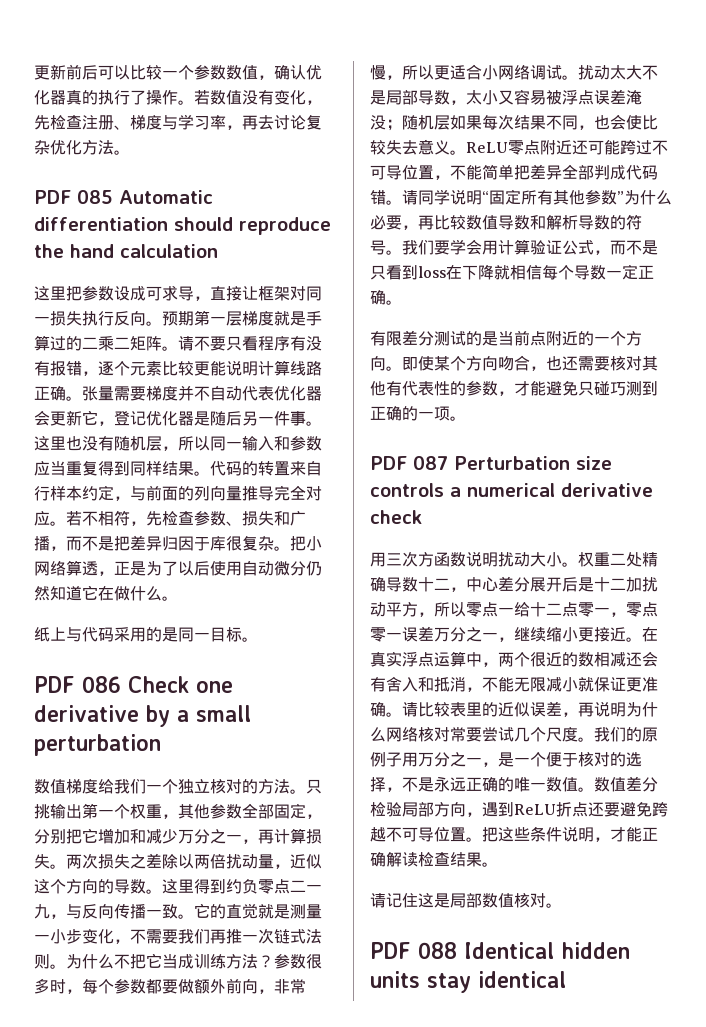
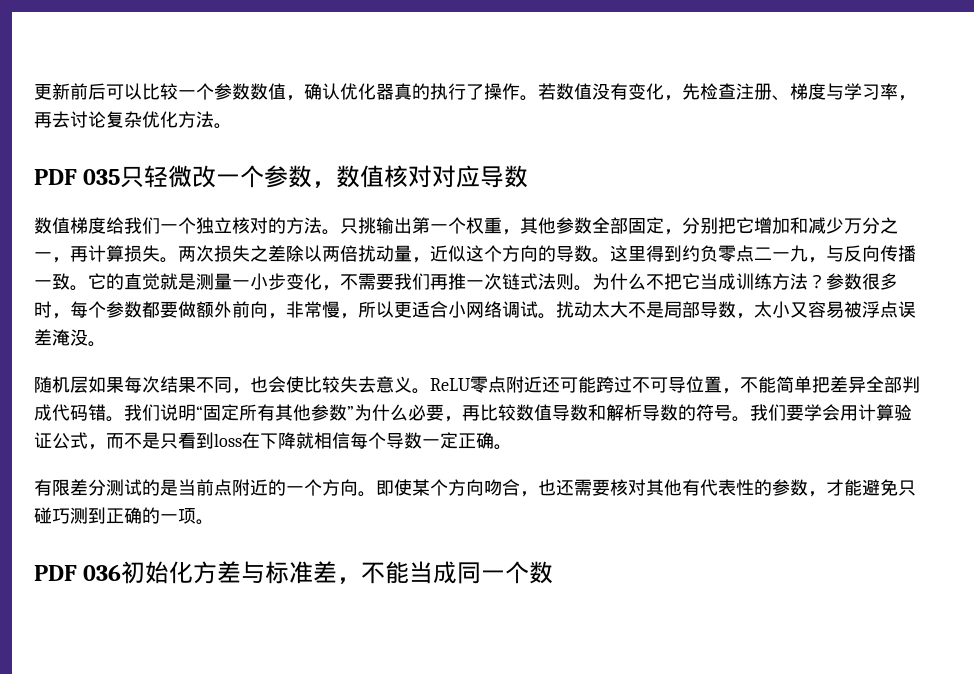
[77,190,213,204] [34,217,331,235] [34,244,218,258] [34,285,322,301] [34,310,322,326] [34,335,322,351] [34,360,322,376] [34,385,322,401] [34,410,322,426] [34,436,322,451] [34,461,322,476] [34,485,322,501] [34,510,306,526] [34,535,322,551] [34,560,322,576] [34,585,178,601] [34,627,258,642] [34,676,233,693] [34,705,251,727] [34,734,161,756] 085 Automatic differentiation should reproduce the hand calculation // 这里把参数设成可求导，直接让框架对同一损失执行反向。预期第一层梯度就是手算过的二乘二矩阵。请不要只看程序有没有报错，逐个元素比较更能说明计算线路正确。张量需要梯度并不自动代表优化器会更新它，登记优化器是随后另一件事。这里也没有随机层，所以同一输入和参数应当重复得到同样结果。代码的转置来自行样本约定，与前面的列向量推导完全对应。若不相符，先检查参数、损失和广播，而不是把差异归因于库很复杂。把小网络算透，正是为了以后使用自动微分仍然知道它在做什么。 // 纸上与代码采用的是同一目标。 // PDF 086 Check one derivative by a small perturbation -> [83,165,529,188] 035只轻微改一个参数，数值核对对应导数
[386,119,402,131] ； -> [88,341,106,347] 。 //
[402,189,450,205] 请同学 -> [124,404,160,421] 我们
[413,456,612,470] [370,483,653,497] [370,510,422,524] [370,551,658,567] [370,576,658,592] [370,601,658,617] [370,626,658,642] [370,651,658,667] [370,676,658,692] [370,701,658,717] [370,727,658,742] [370,752,642,767] [370,776,658,792] [370,802,668,817] [370,826,658,842] [370,852,498,867] [370,893,562,908] [370,942,630,959] [370,971,566,993] 087 Perturbation size controls a numerical derivative check // 用三次方函数说明扰动大小。权重二处精确导数十二，中心差分展开后是十二加扰动平方，所以零点一给十二点零一，零点零一误差万分之一，继续缩小更接近。在真实浮点运算中，两个很近的数相减还会有舍入和抵消，不能无限减小就保证更准确。请比较表里的近似误差，再说明为什么网络核对常要尝试几个尺度。我们的原例子用万分之一，是一个便于核对的选择，不是永远正确的唯一数值。数值差分检验局部方向，遇到ReLU折点还要避免跨越不可导位置。把这些条件说明，才能正确解读检查结果。 // 请记住这是局部数值核对。 // PDF 088 Identical hidden units stay identical -> [83,561,554,584] 036初始化方差与标准差，不能当成同一个数

